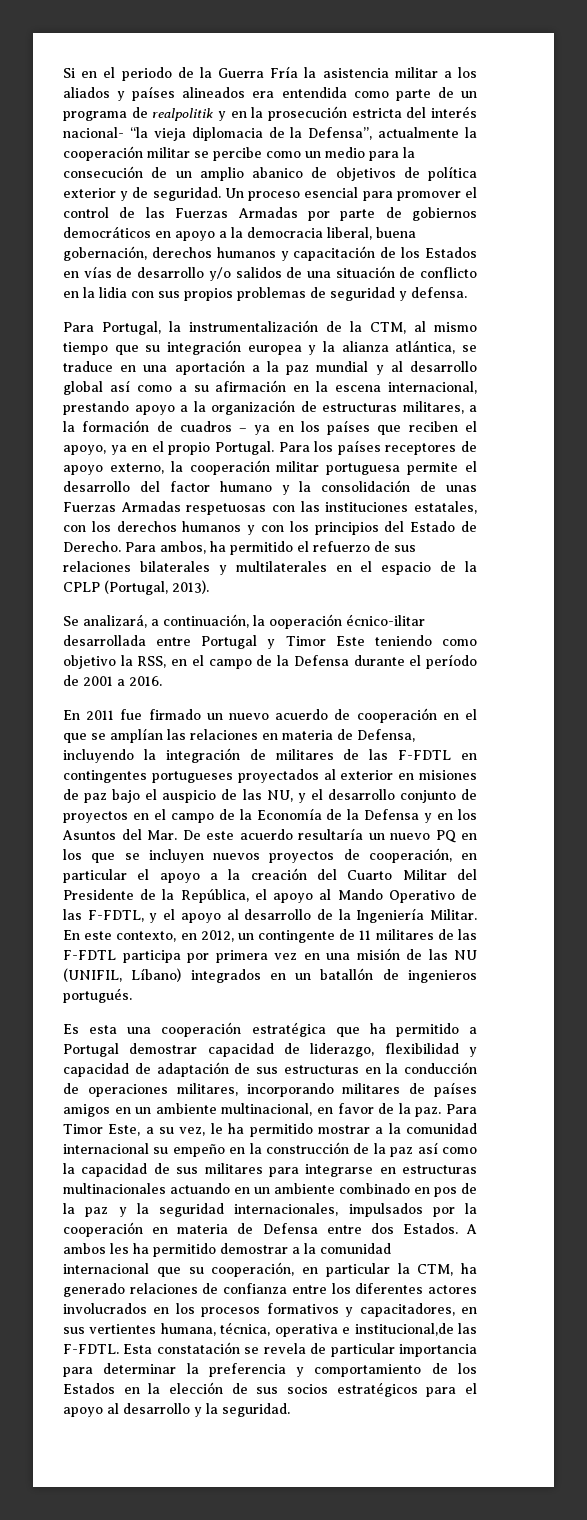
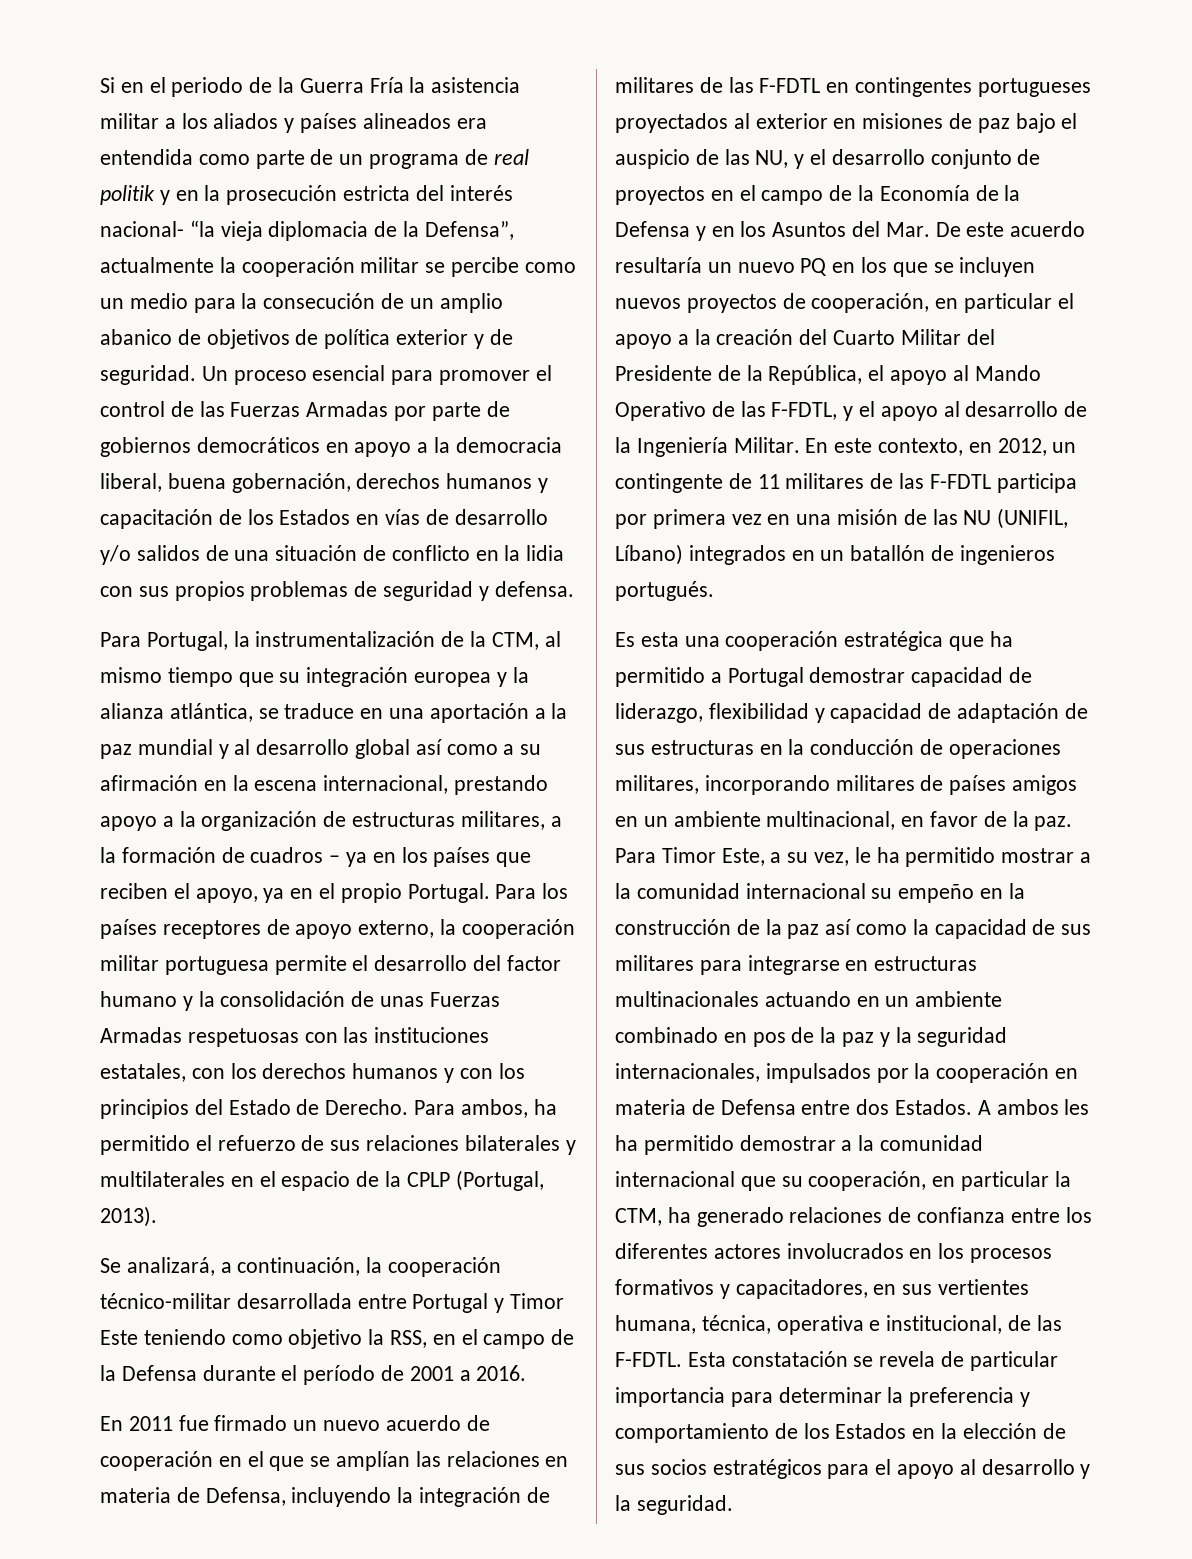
[152,108,214,121] realpolitik -> [493,149,529,165] [100,185,155,205] real politik
[269,614,425,629] ooperación écnico-ilitar -> [388,1257,502,1277] [100,1293,231,1309] cooperación técnico-militar
[354,1323,454,1336] institucional,de -> [886,1315,1032,1334] institucional, de

